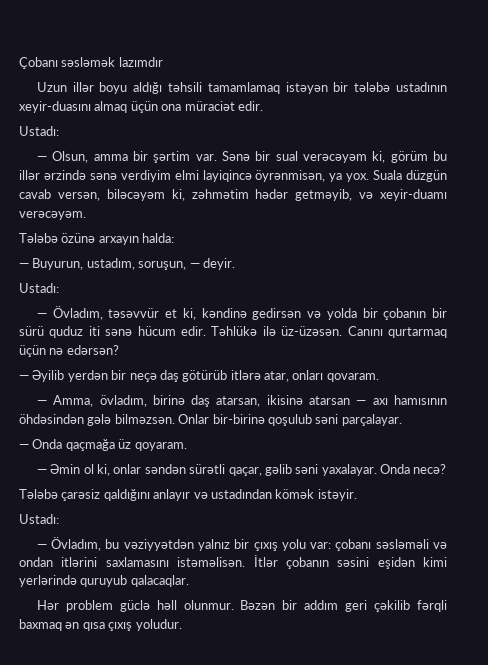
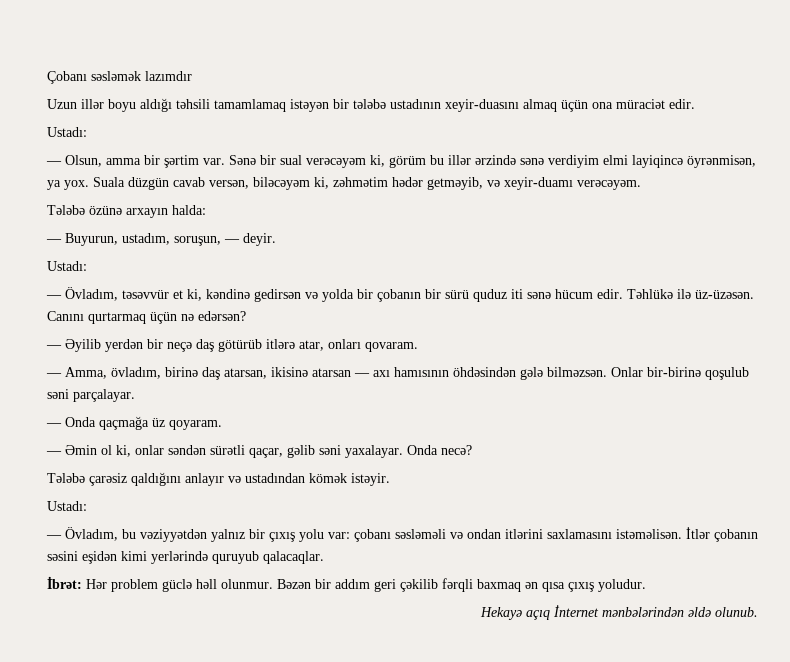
(189, 581) none -> [47,576,82,589] İbrət:
(182, 625) none -> [480,605,758,620] // Hekayə açıq İnternet mənbələrindən əldə olunub.

